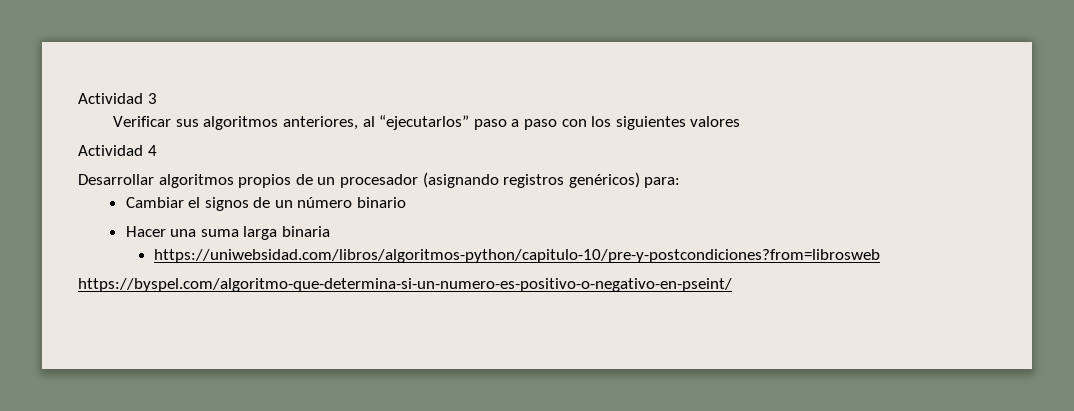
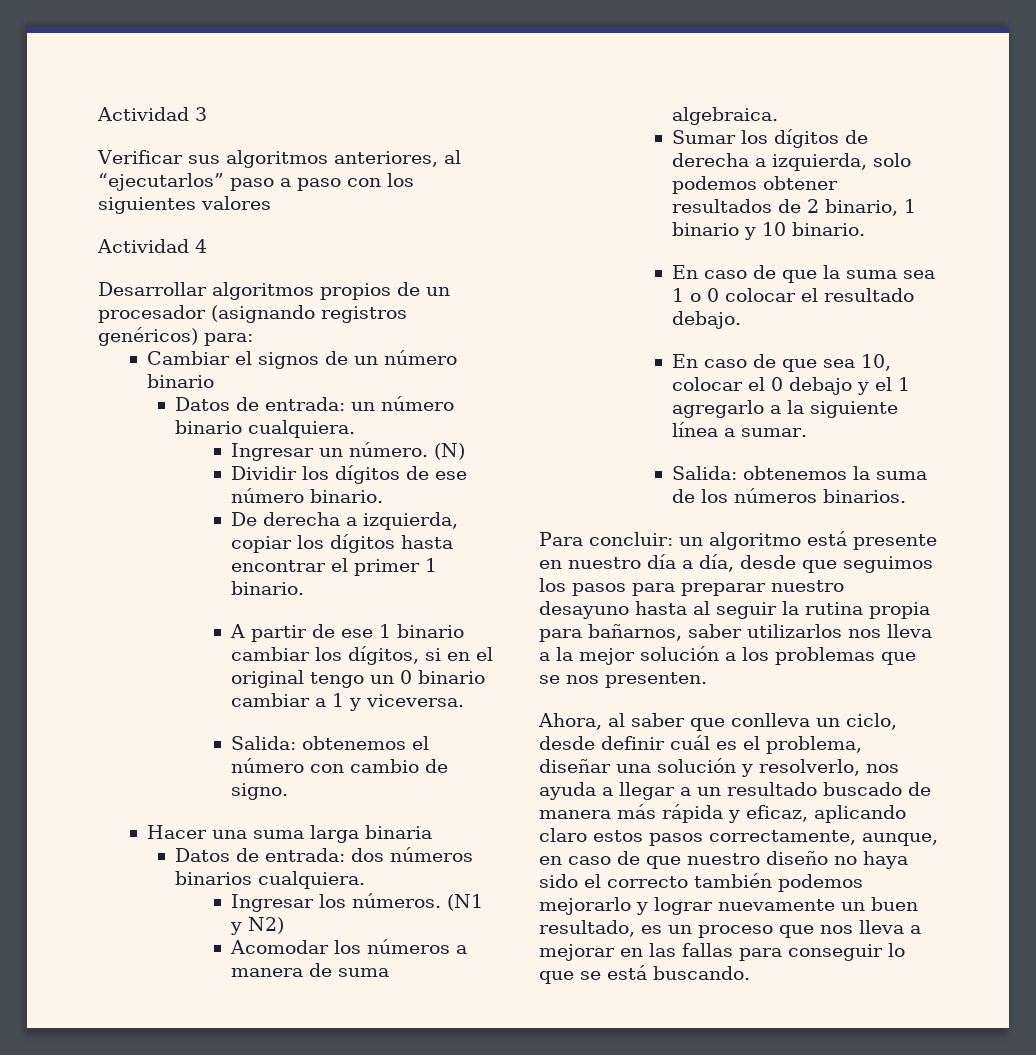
(407, 202) none -> [174,396,454,411] [174,420,355,438] [230,442,465,461] [230,465,467,484] [230,488,383,503] [230,512,458,530] [230,534,453,553] [230,558,437,576] [230,581,304,595] [229,624,464,642] [230,646,493,665] [230,670,485,688] [230,693,464,711] [230,736,429,750] [230,758,448,773] [230,783,288,800] // Datos de entrada: un número binario cualquiera. // Ingresar un número. (N) // Dividir los dígitos de ese número binario. // De derecha a izquierda, copiar los dígitos hasta encontrar el primer 1 binario. // A partir de ese 1 binario cambiar los dígitos, si en el original tengo un 0 binario cambiar a 1 y viceversa. // Salida: obtenemos el número con cambio de signo.
[154,249,881,263] [78,278,732,292] https://uniwebsidad.com/libros/algoritmos-python/capitulo-10/pre-y-postcondiciones?from=librosweb // https://byspel.com/algoritmo-que-determina-si-un-numero-es-positivo-o-negativo-en-pseint/ -> [174,847,473,862] [174,871,365,889] [230,893,483,912] [229,917,284,935] [229,939,467,954] [230,963,389,977] [671,107,778,125] [671,129,868,148] [671,153,911,171] [671,176,838,194] [671,199,916,216] [671,222,865,240] [671,265,935,283] [671,288,914,302] [671,311,741,329] [671,354,891,372] [671,377,910,395] [671,400,898,418] [671,422,807,437] [671,466,927,480] [671,488,906,503] [539,531,937,550] [539,554,933,573] [539,578,844,596] [539,601,930,619] [539,624,932,642] [539,646,916,665] [539,672,707,688] [538,713,897,731] [539,735,862,754] [539,758,899,777] [539,782,931,800] [539,804,906,823] [539,828,938,846] [539,851,908,869] [539,873,863,892] [539,897,918,915] [539,920,921,938] [539,943,905,961] [539,965,750,984] Datos de entrada: dos números binarios cualquiera. // Ingresar los números. (N1 y N2) // Acomodar los números a manera de suma algebraica. // Sumar los dígitos de derecha a izquierda, solo podemos obtener resultados de 2 binario, 1 binario y 10 binario. // En caso de que la suma sea 1 o 0 colocar el resultado debajo. // En caso de que sea 10, colocar el 0 debajo y el 1 agregarlo a la siguiente línea a sumar. // Salida: obtenemos la suma de los números binarios. // Para concluir: un algoritmo está presente en nuestro día a día, desde que seguimos los pasos para preparar nuestro desayuno hasta al seguir la rutina propia para bañarnos, saber utilizarlos nos lleva a la mejor solución a los problemas que se nos presenten. // Ahora, al saber que conlleva un ciclo, desde definir cuál es el problema, diseñar una solución y resolverlo, nos ayuda a llegar a un resultado buscado de manera más rápida y eficaz, aplicando claro estos pasos correctamente, aunque, en caso de que nuestro diseño no haya sido el correcto también podemos mejorarlo y lograr nuevamente un buen resultado, es un proceso que nos lleva a mejorar en las fallas para conseguir lo que se está buscando.

